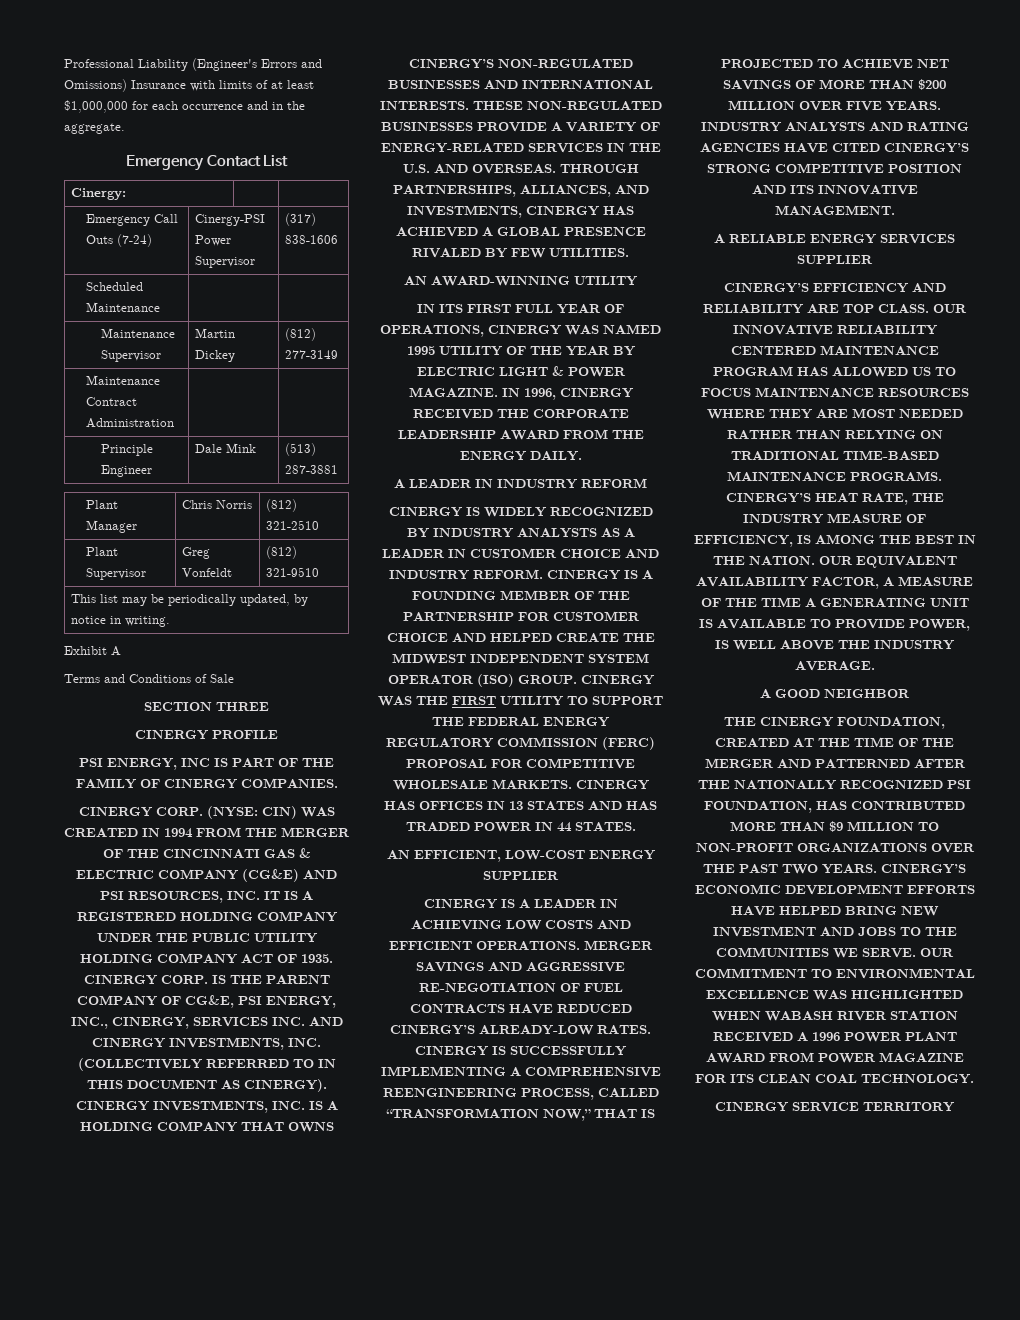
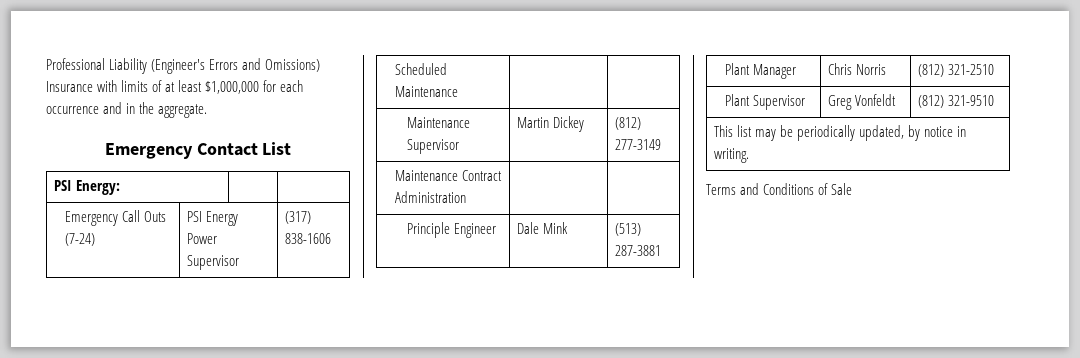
[70,188,126,200] Cinergy: -> [53,180,120,195] PSI Energy:
[194,214,265,226] Cinergy-PSI -> [186,211,238,226] PSI Energy
[64,646,121,656] // Exhibit A -> (749, 155) none
[144,702,269,711] [135,730,278,740] [79,758,334,770] [75,778,338,789] [78,806,335,819] [64,827,350,838] [102,848,311,858] [76,869,337,882] [100,891,313,903] [76,911,338,922] [96,933,318,943] [80,953,333,964] [83,975,330,985] [77,995,336,1008] [70,1017,343,1029] [92,1037,321,1050] [77,1058,336,1071] [86,1079,327,1092] [75,1100,338,1113] [79,1121,334,1132] [408,59,633,69] [388,80,653,89] [379,101,662,110] [381,122,660,132] [380,143,661,153] [402,164,639,174] [392,185,649,197] [407,205,634,218] [395,227,646,237] [412,248,629,258] [404,276,638,286] [417,304,624,314] [380,324,661,337] [406,346,636,356] [416,366,626,377] [408,387,634,400] [412,409,629,419] [397,429,644,440] [459,451,582,461] [394,478,647,489] [388,507,653,517] [406,528,635,538] [382,548,659,558] [388,569,653,580] [411,590,630,600] [402,611,640,621] [386,633,655,642] [392,653,649,664] [387,674,655,687] [378,696,663,706] [432,717,610,727] [386,737,655,750] [406,758,635,769] [392,779,650,790] [384,801,657,810] [405,822,636,832] [386,850,656,862] [483,871,559,880] [423,899,618,909] [410,920,631,930] [389,940,653,950] [416,962,625,972] [418,983,623,992] [409,1004,632,1014] [390,1025,651,1035] [415,1046,627,1056] [380,1066,661,1077] [382,1088,659,1100] [385,1108,655,1121] [720,59,949,69] [723,79,946,90] [728,100,941,111] [700,122,969,132] [700,143,969,153] [707,163,962,174] [751,185,918,195] [774,205,895,215] [714,234,955,244] [797,255,873,264] [723,283,946,293] [703,304,967,314] [732,325,938,335] [730,345,939,355] [713,366,956,377] [700,387,969,397] [706,408,963,419] [726,430,943,440] [730,450,939,460] [727,471,942,481] [725,493,944,505] [743,513,926,524] [693,534,976,547] [712,556,957,568] [696,576,973,589] [700,597,969,607] [699,619,970,631] [715,640,955,650] [794,661,875,671] [760,689,910,698] [724,717,945,729] [715,737,954,747] [704,758,966,768] [698,780,971,790] [704,801,965,813] [730,821,939,832] [695,843,975,853] [703,864,966,874] [694,884,975,895] [731,906,939,916] [712,926,957,937] [716,947,954,958] [694,968,975,979] [706,990,963,1000] [711,1011,958,1021] [712,1032,957,1042] [705,1052,964,1063] [695,1074,974,1084] [715,1102,955,1112] // SECTION THREE // CINERGY PROFILE // PSI ENERGY, INC IS PART OF THE FAMILY OF CINERGY COMPANIES. // CINERGY CORP. (NYSE: CIN) WAS CREATED IN 1994 FROM THE MERGER OF THE CINCINNATI GAS & ELECTRIC COMPANY (CG&E) AND PSI RESOURCES, INC. IT IS A REGISTERED HOLDING COMPANY UNDER THE PUBLIC UTILITY HOLDING COMPANY ACT OF 1935. CINERGY CORP. IS THE PARENT COMPANY OF CG&E, PSI ENERGY, INC., CINERGY, SERVICES INC. AND CINERGY INVESTMENTS, INC. (COLLECTIVELY REFERRED TO IN THIS DOCUMENT AS CINERGY). CINERGY INVESTMENTS, INC. IS A HOLDING COMPANY THAT OWNS CINERGY’S NON-REGULATED BUSINESSES AND INTERNATIONAL INTERESTS. THESE NON-REGULATED BUSINESSES PROVIDE A VARIETY OF ENERGY-RELATED SERVICES IN THE U.S. AND OVERSEAS. THROUGH PARTNERSHIPS, ALLIANCES, AND INVESTMENTS, CINERGY HAS ACHIEVED A GLOBAL PRESENCE RIVALED BY FEW UTILITIES. // AN AWARD-WINNING UTILITY // IN ITS FIRST FULL YEAR OF OPERATIONS, CINERGY WAS NAMED 1995 UTILITY OF THE YEAR BY ELECTRIC LIGHT & POWER MAGAZINE. IN 1996, CINERGY RECEIVED THE CORPORATE LEADERSHIP AWARD FROM THE ENERGY DAILY. // A LEADER IN INDUSTRY REFORM // CINERGY IS WIDELY RECOGNIZED BY INDUSTRY ANALYSTS AS A LEADER IN CUSTOMER CHOICE AND INDUSTRY REFORM. CINERGY IS A FOUNDING MEMBER OF THE PARTNERSHIP FOR CUSTOMER CHOICE AND HELPED CREATE THE MIDWEST INDEPENDENT SYSTEM OPERATOR (ISO) GROUP. CINERGY WAS THE FIRST UTILITY TO SUPPORT THE FEDERAL ENERGY REGULATORY COMMISSION (FERC) PROPOSAL FOR COMPETITIVE WHOLESALE MARKETS. CINERGY HAS OFFICES IN 13 STATES AND HAS TRADED POWER IN 44 STATES. // AN EFFICIENT, LOW-COST ENERGY SUPPLIER // CINERGY IS A LEADER IN ACHIEVING LOW COSTS AND EFFICIENT OPERATIONS. MERGER SAVINGS AND AGGRESSIVE RE-NEGOTIATION OF FUEL CONTRACTS HAVE REDUCED CINERGY’S ALREADY-LOW RATES. CINERGY IS SUCCESSFULLY IMPLEMENTING A COMPREHENSIVE REENGINEERING PROCESS, CALLED “TRANSFORMATION NOW,” THAT IS PROJECTED TO ACHIEVE NET SAVINGS OF MORE THAN $200 MILLION OVER FIVE YEARS. INDUSTRY ANALYSTS AND RATING AGENCIES HAVE CITED CINERGY’S STRONG COMPETITIVE POSITION AND ITS INNOVATIVE MANAGEMENT. // A RELIABLE ENERGY SERVICES SUPPLIER // CINERGY’S EFFICIENCY AND RELIABILITY ARE TOP CLASS. OUR INNOVATIVE RELIABILITY CENTERED MAINTENANCE PROGRAM HAS ALLOWED US TO FOCUS MAINTENANCE RESOURCES WHERE THEY ARE MOST NEEDED RATHER THAN RELYING ON TRADITIONAL TIME-BASED MAINTENANCE PROGRAMS. CINERGY’S HEAT RATE, THE INDUSTRY MEASURE OF EFFICIENCY, IS AMONG THE BEST IN THE NATION. OUR EQUIVALENT AVAILABILITY FACTOR, A MEASURE OF THE TIME A GENERATING UNIT IS AVAILABLE TO PROVIDE POWER, IS WELL ABOVE THE INDUSTRY AVERAGE. // A GOOD NEIGHBOR // THE CINERGY FOUNDATION, CREATED AT THE TIME OF THE MERGER AND PATTERNED AFTER THE NATIONALLY RECOGNIZED PSI FOUNDATION, HAS CONTRIBUTED MORE THAN $9 MILLION TO NON-PROFIT ORGANIZATIONS OVER THE PAST TWO YEARS. CINERGY’S ECONOMIC DEVELOPMENT EFFORTS HAVE HELPED BRING NEW INVESTMENT AND JOBS TO THE COMMUNITIES WE SERVE. OUR COMMITMENT TO ENVIRONMENTAL EXCELLENCE WAS HIGHLIGHTED WHEN WABASH RIVER STATION RECEIVED A 1996 POWER PLANT AWARD FROM POWER MAGAZINE FOR ITS CLEAN COAL TECHNOLOGY. // CINERGY SERVICE TERRITORY -> (853, 189) none

